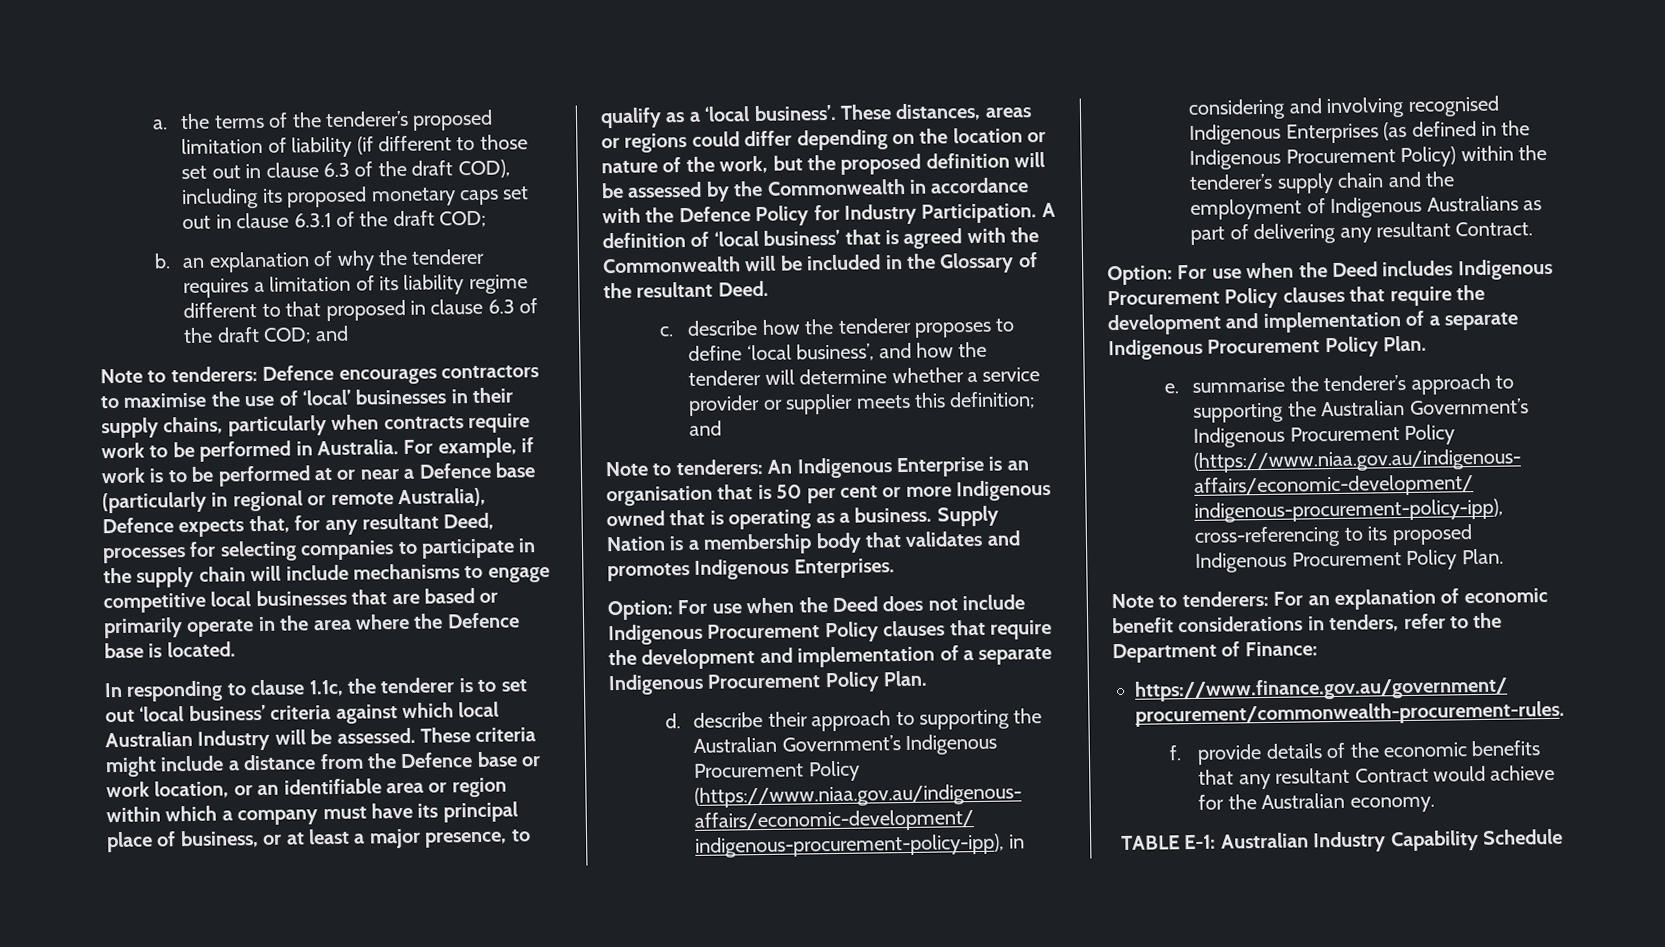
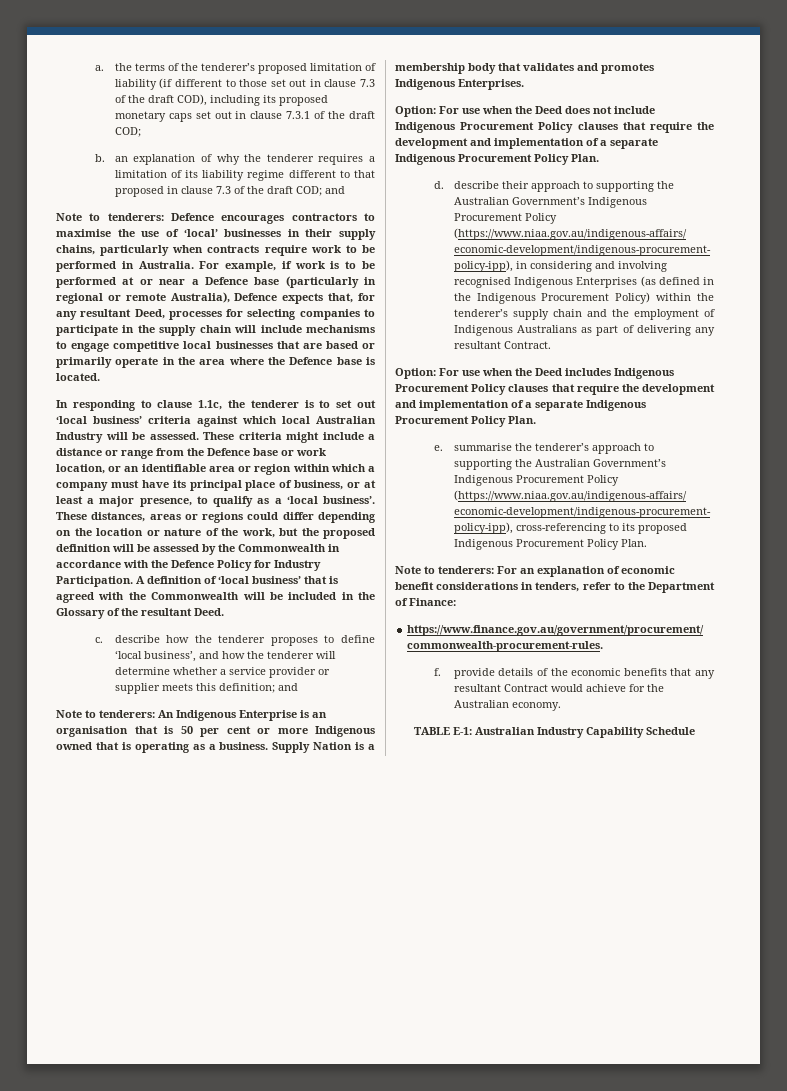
[323,162,351,178] 6.3 -> [359,79,375,87] 7.3
[293,212,332,228] 6.3.1 -> [286,111,311,119] 7.3.1
[487,299,515,314] 6.3 -> [215,186,231,194] 7.3
(317, 762) none -> [105,450,153,459] or range

